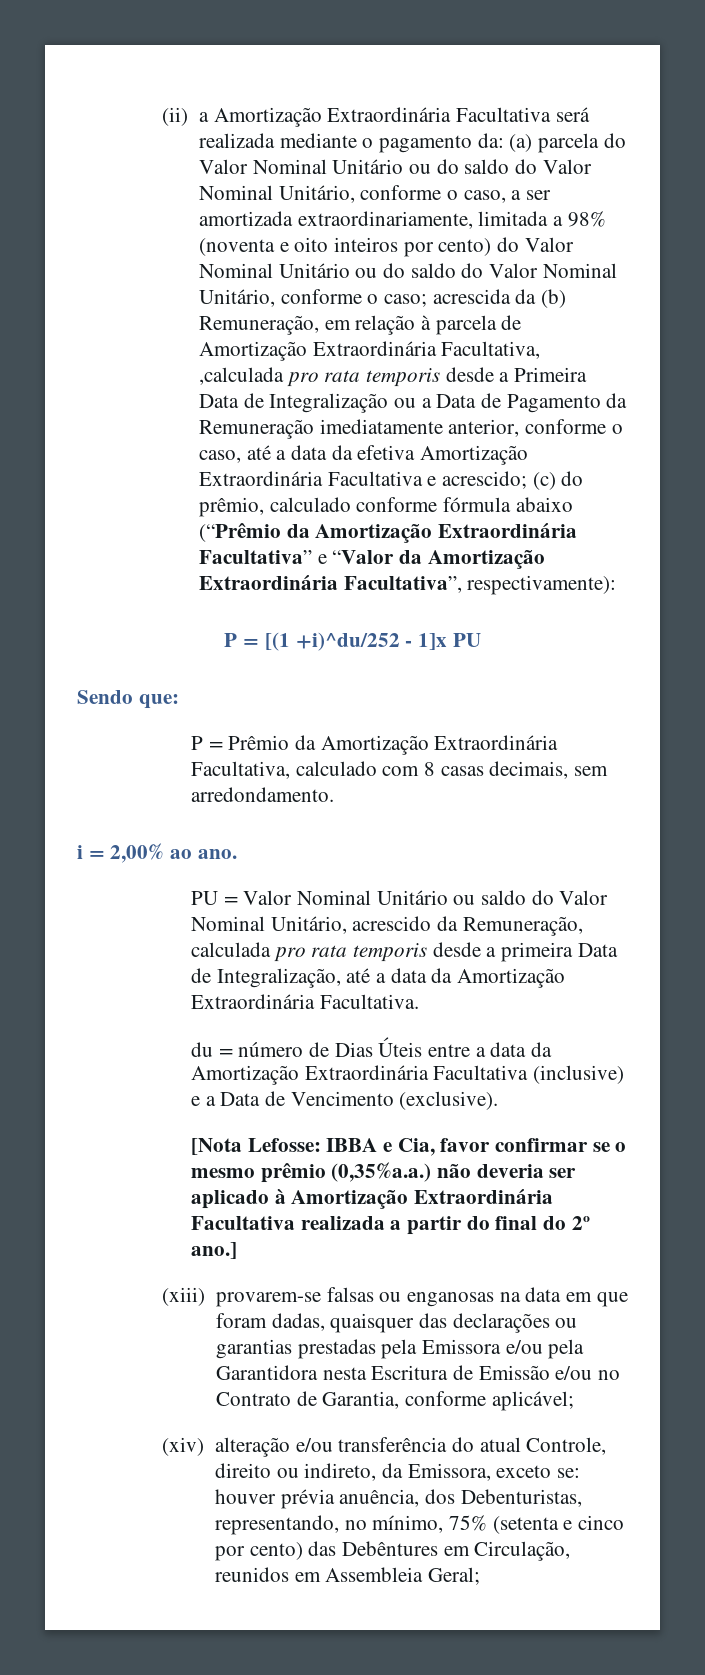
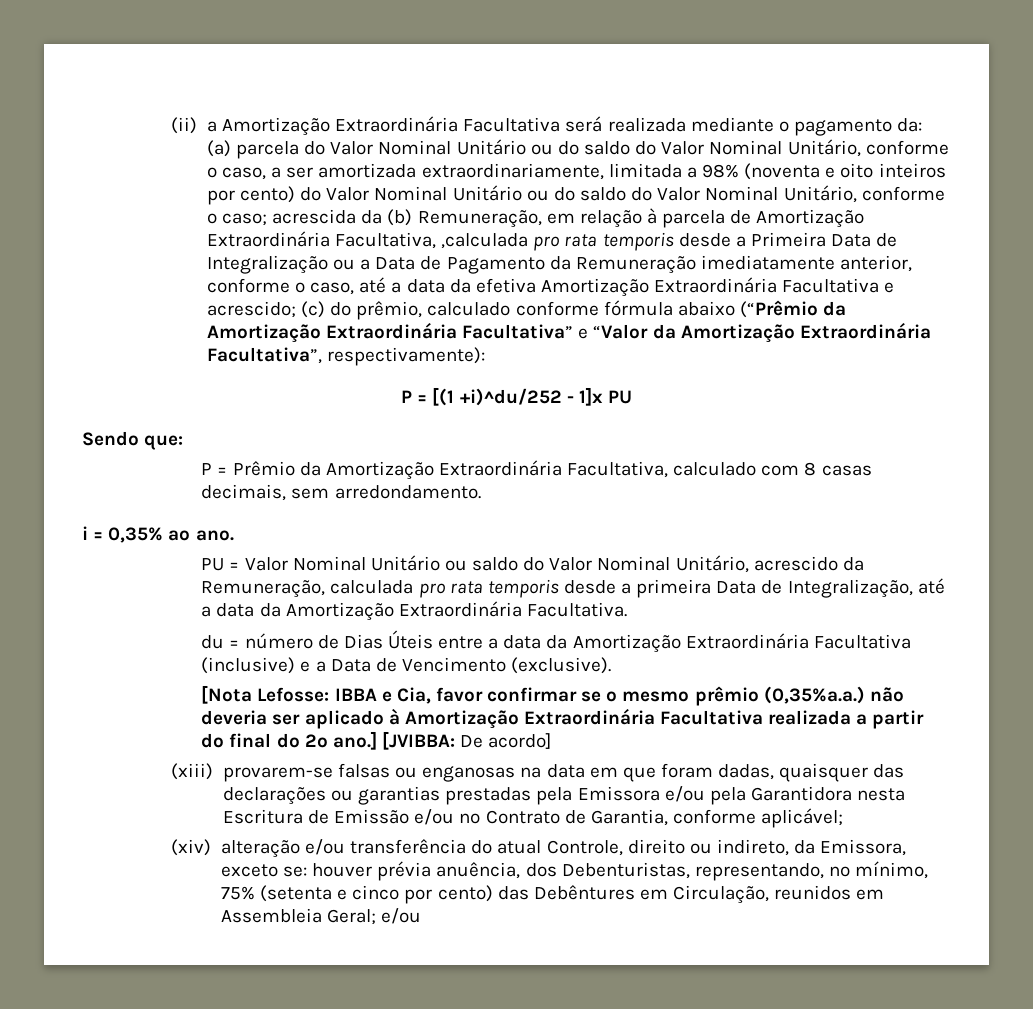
[110,843,165,863] 2,00% -> [108,527,164,543] 0,35%
(237, 1250) none -> [381,731,552,750] [JVIBBA: De acordo]
(480, 1576) none -> [381,908,422,924] e/ou

